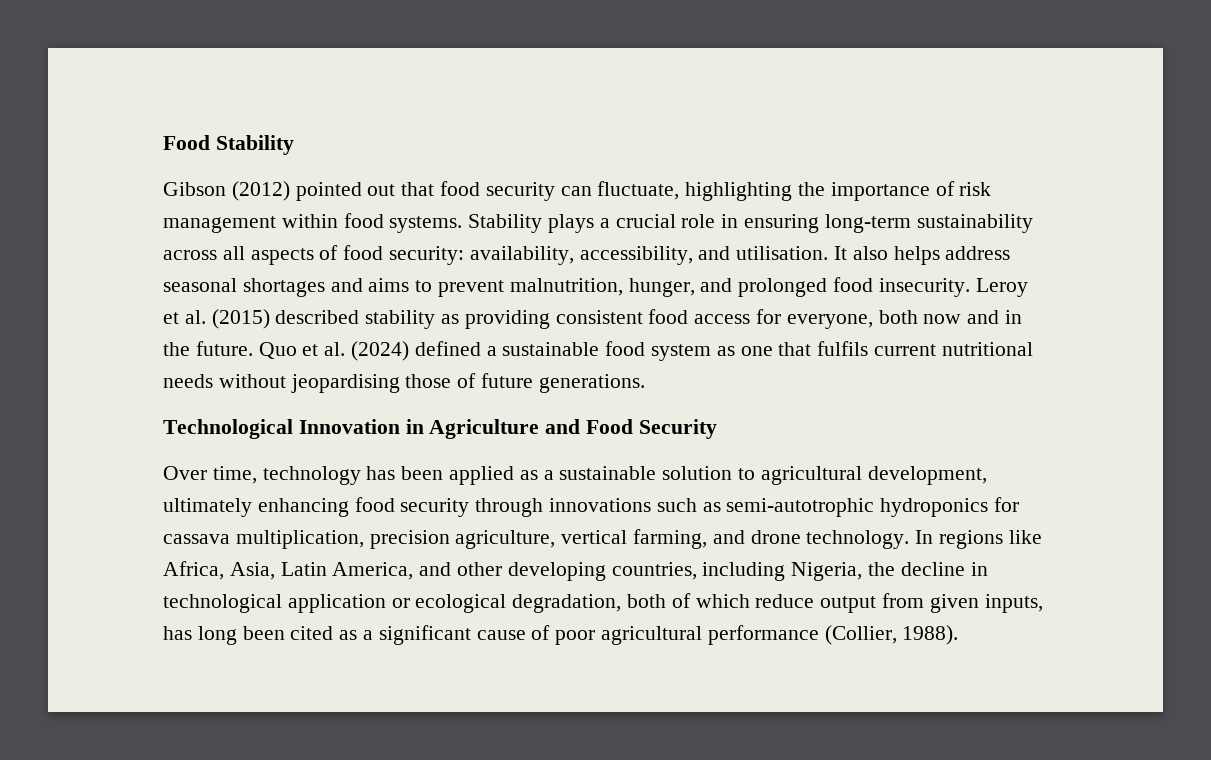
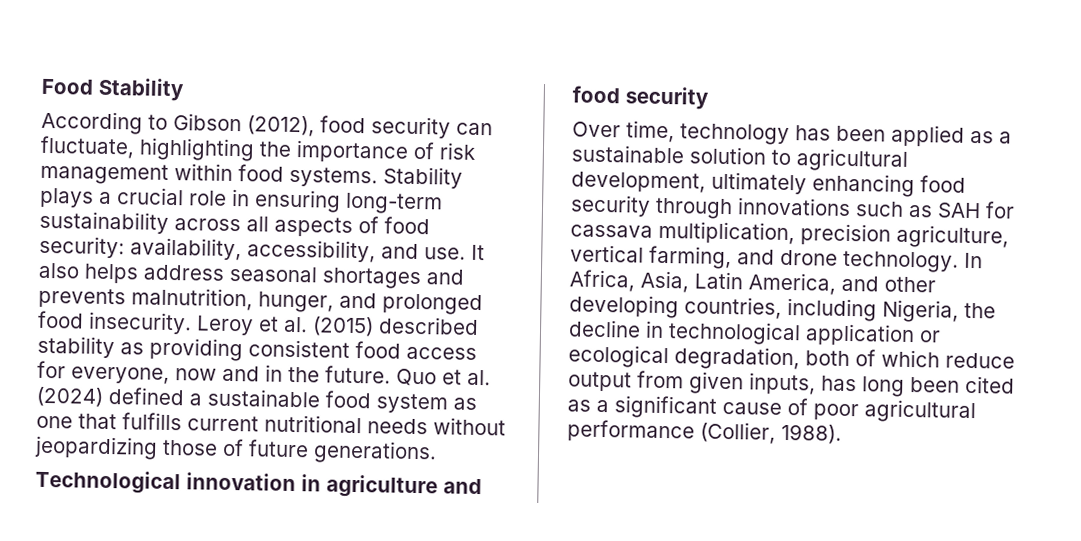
[163,181,435,201] Gibson (2012) pointed out that -> [41,110,315,137] According to Gibson (2012),
[736,246,829,260] utilisation. -> [424,247,466,260] use.
[368,278,505,297] aims to prevent -> [38,287,126,309] prevents
[878,310,918,324] both -> (170, 375) none
[817,341,869,356] fulfils -> [122,412,182,431] fulfills
[290,374,400,393] jeopardising -> [34,435,158,460] jeopardizing
[298,419,717,439] Innovation in Agriculture and Food Security -> [186,472,482,499] [572,85,709,110] innovation in agriculture and food security
[726,498,989,517] semi-autotrophic hydroponics -> [937,202,981,219] SAH
[939,530,1042,549] regions like -> (983, 260) none

